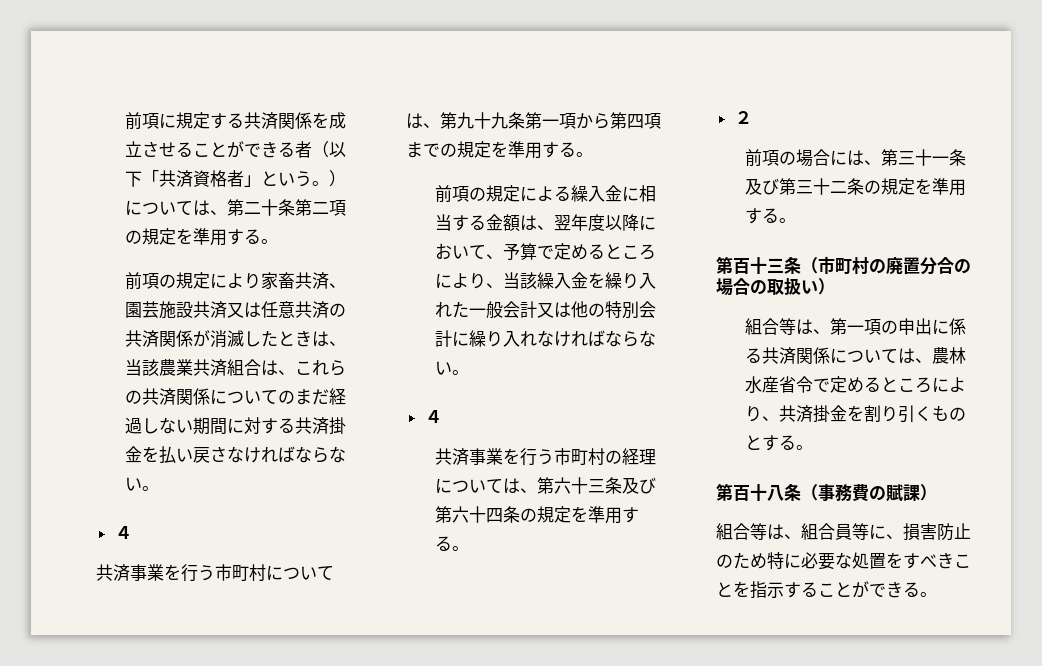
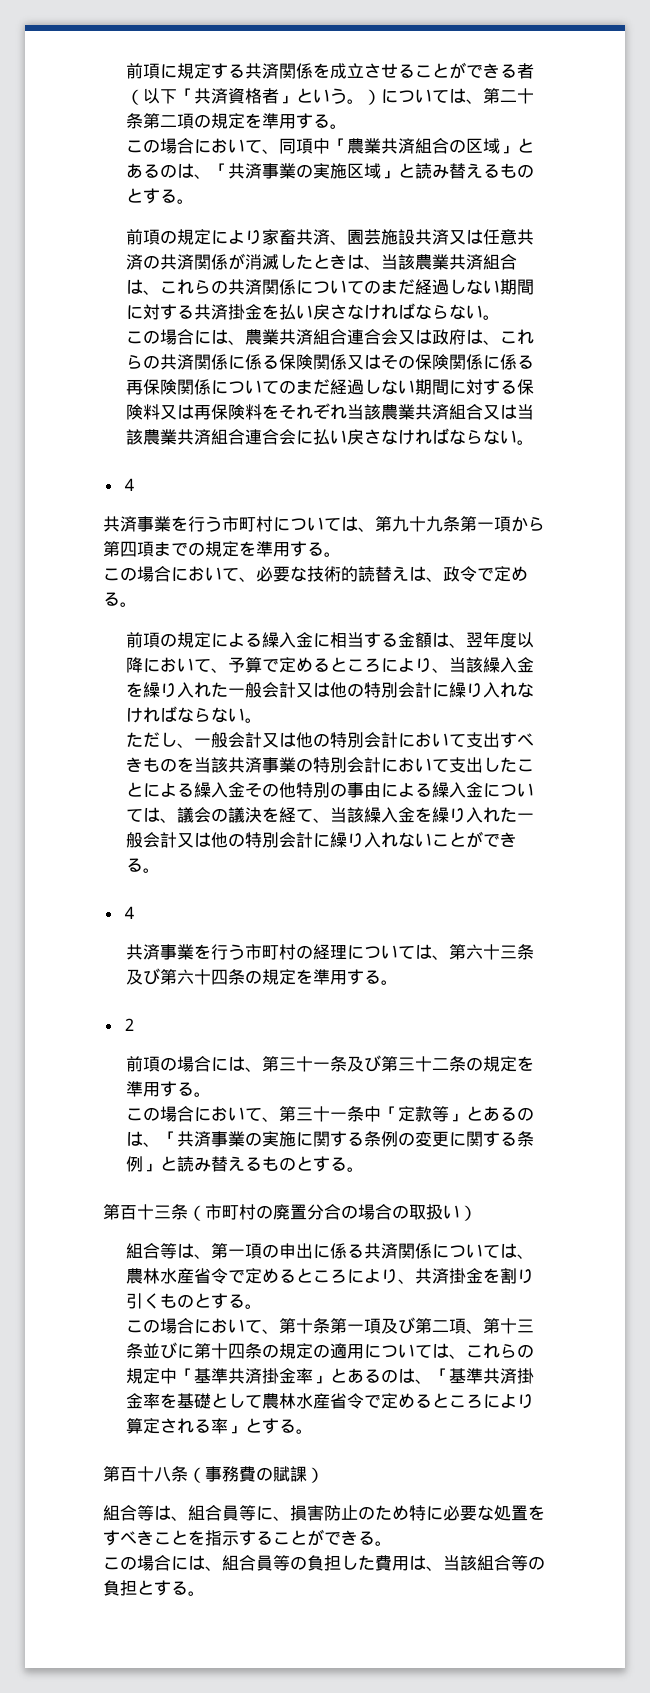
(279, 241) none -> [126,138,535,154] [126,163,535,179] [126,188,195,204] // この場合において、同項中「農業共済組合の区域」とあるのは、「共済事業の実施区域」と読み替えるものとする。
(160, 488) none -> [126,329,535,345] [126,354,535,370] [126,379,535,395] [126,403,535,420] [126,428,535,445] // この場合には、農業共済組合連合会又は政府は、これらの共済関係に係る保険関係又はその保険関係に係る再保険関係についてのまだ経過しない期間に対する保険料又は再保険料をそれぞれ当該農業共済組合又は当該農業共済組合連合会に払い戻さなければならない。
(593, 154) none -> [103,566,528,582] [103,592,137,607] // この場合において、必要な技術的読替えは、政令で定める。
(470, 372) none -> [126,732,535,748] [126,757,535,773] [126,782,535,798] [126,807,535,823] [126,831,518,848] [126,858,161,873] // ただし、一般会計又は他の特別会計において支出すべきものを当該共済事業の特別会計において支出したことによる繰入金その他特別の事由による繰入金については、議会の議決を経て、当該繰入金を繰り入れた一般会計又は他の特別会計に繰り入れないことができる。
(797, 220) none -> [126,1106,535,1122] [126,1131,535,1147] [126,1156,365,1172] // この場合において、第三十一条中「定款等」とあるのは、「共済事業の実施に関する条例の変更に関する条例」と読み替えるものとする。
(814, 447) none -> [126,1317,535,1334] [126,1342,535,1359] [126,1368,535,1384] [126,1393,535,1409] [126,1418,314,1434] // この場合において、第十条第一項及び第二項、第十三条並びに第十四条の規定の適用については、これらの規定中「基準共済掛金率」とあるのは、「基準共済掛金率を基礎として農林水産省令で定めるところにより算定される率」とする。
(937, 594) none -> [103,1555,545,1571] [103,1580,205,1596] // この場合には、組合員等の負担した費用は、当該組合等の負担とする。

